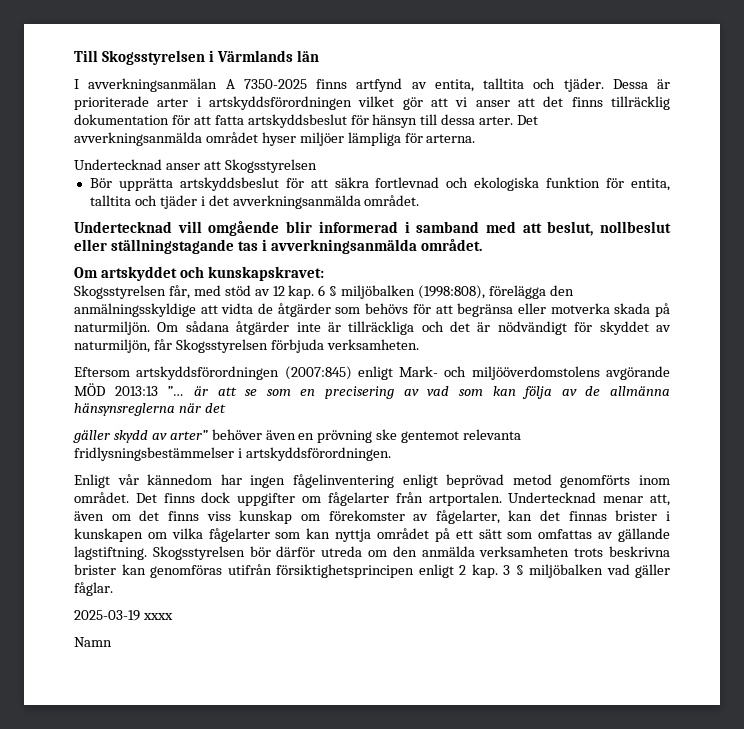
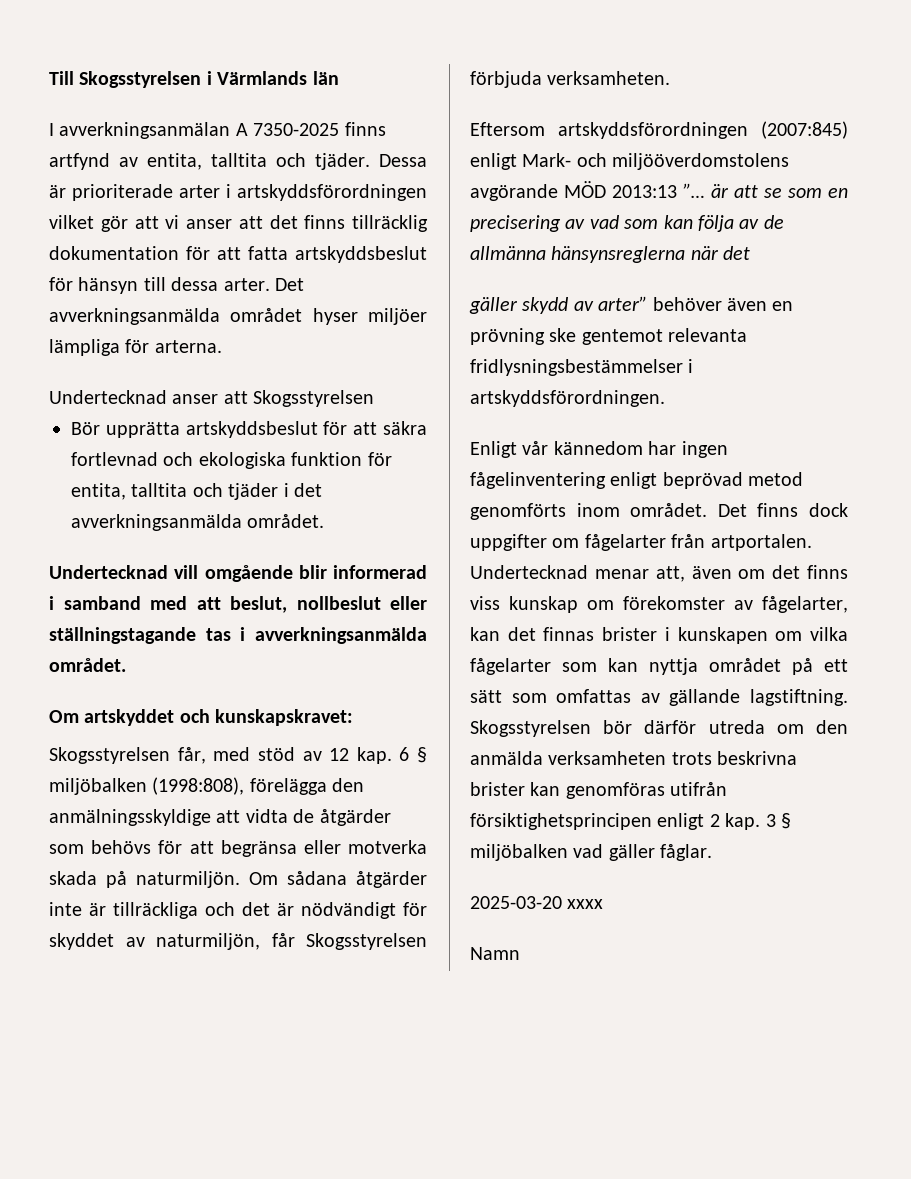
[74,610,140,621] 2025-03-19 -> [470,896,562,909] 2025-03-20

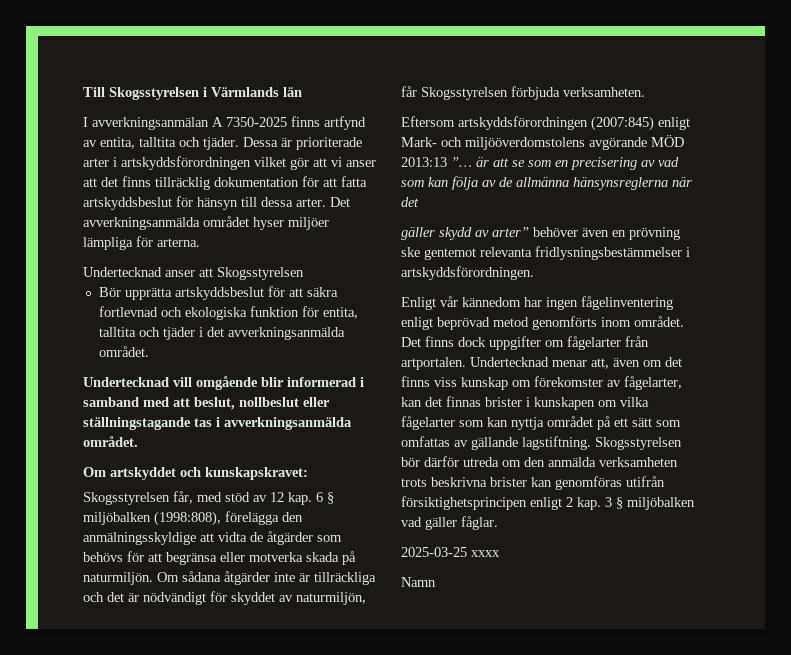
[470,896,562,909] 2025-03-20 -> [401,547,467,557] 2025-03-25

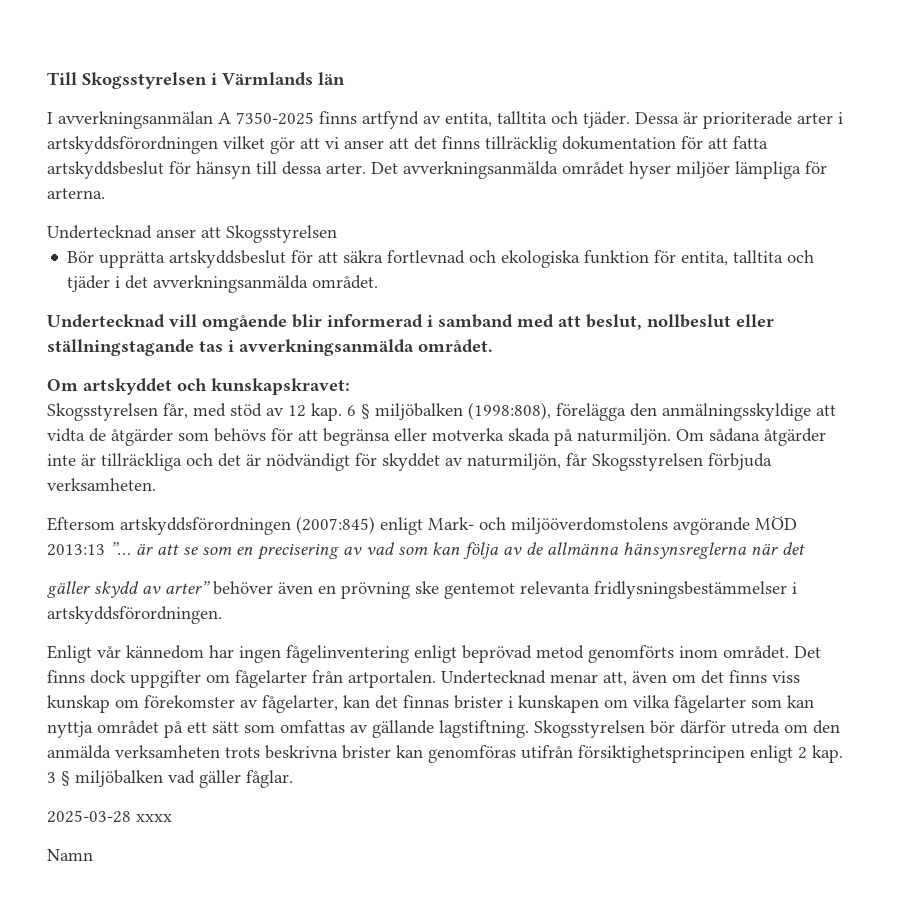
[401,547,467,557] 2025-03-25 -> [47,810,131,823] 2025-03-28

